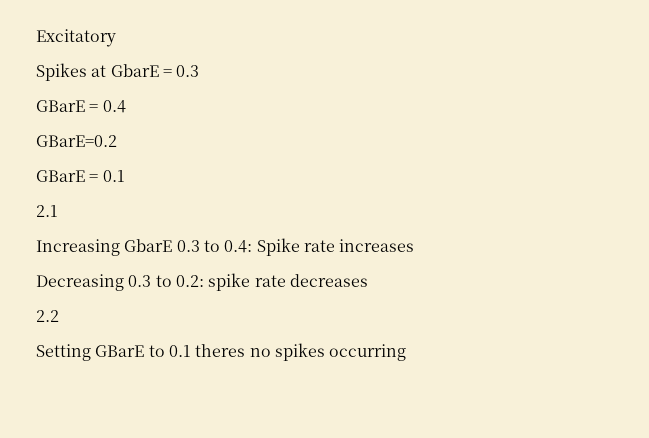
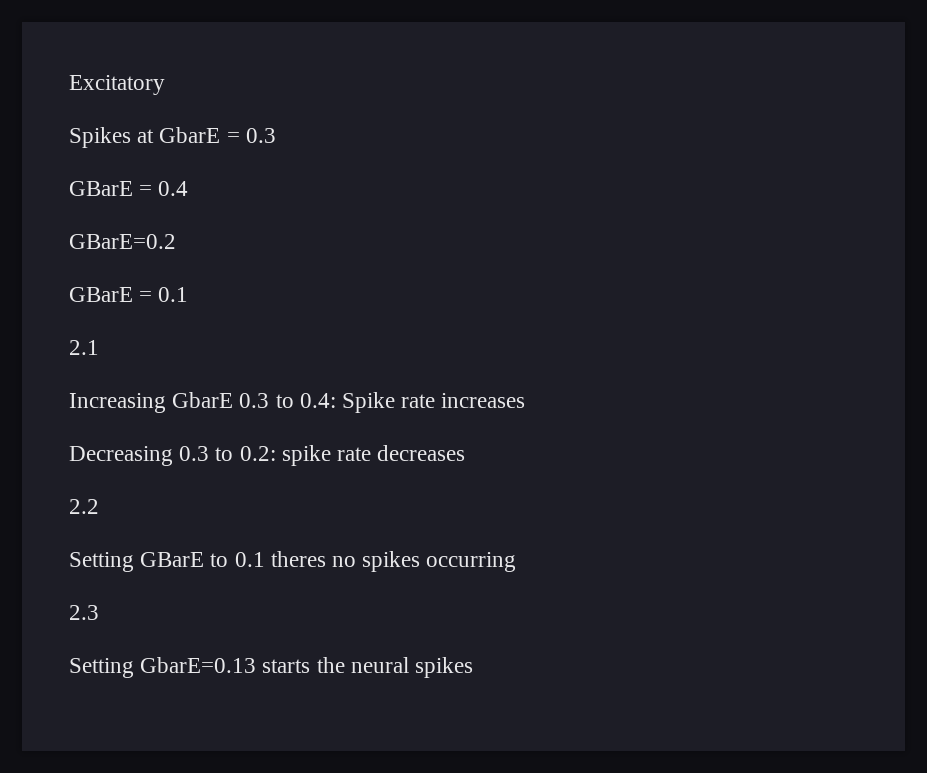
(407, 352) none -> [69,605,99,620] [69,657,474,678] // 2.3 // Setting GbarE=0.13 starts the neural spikes

